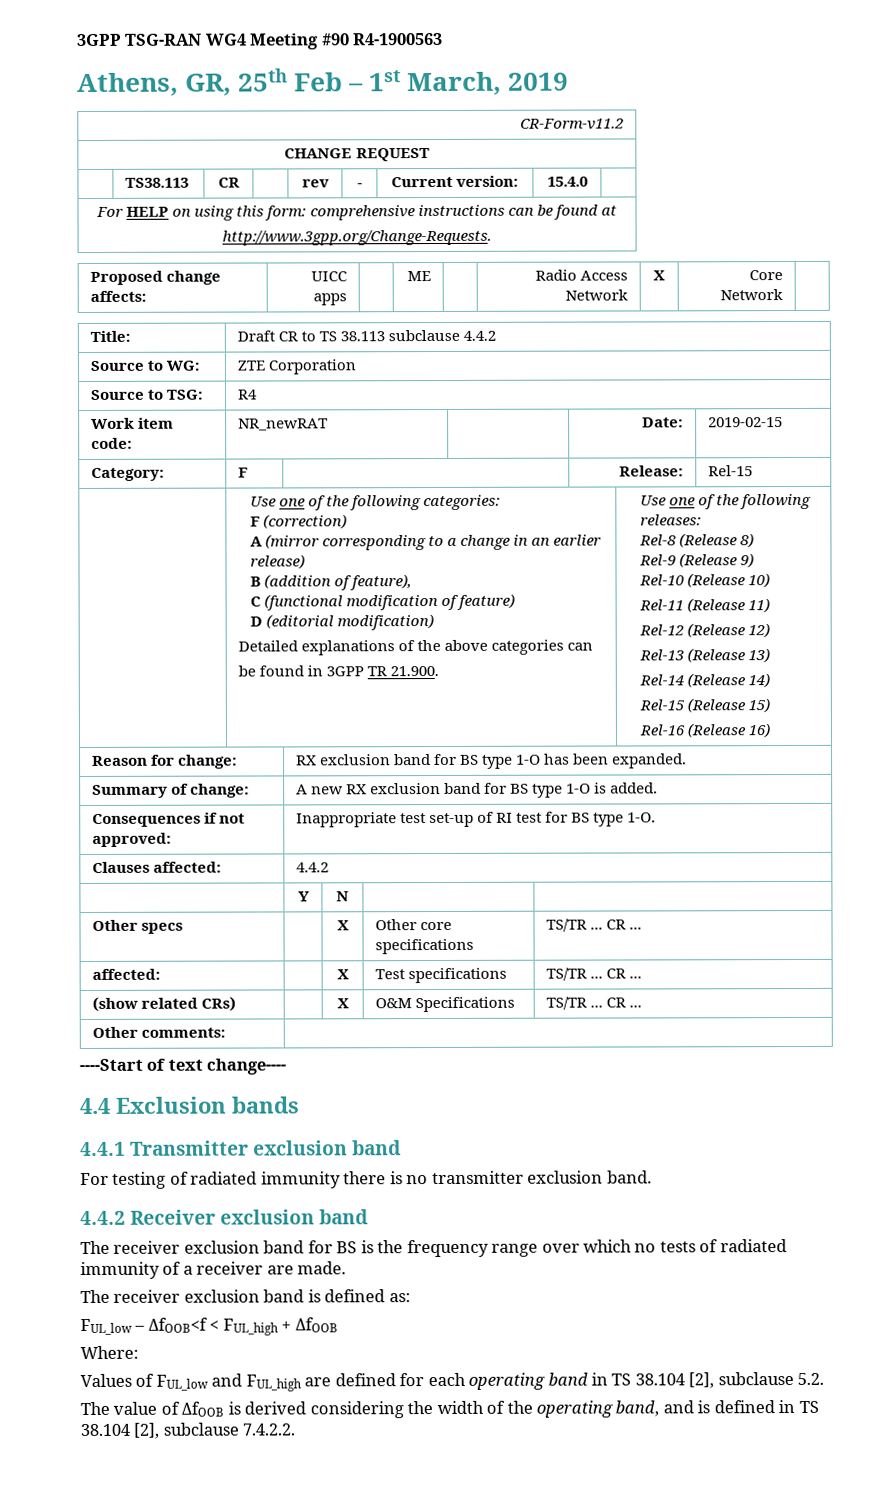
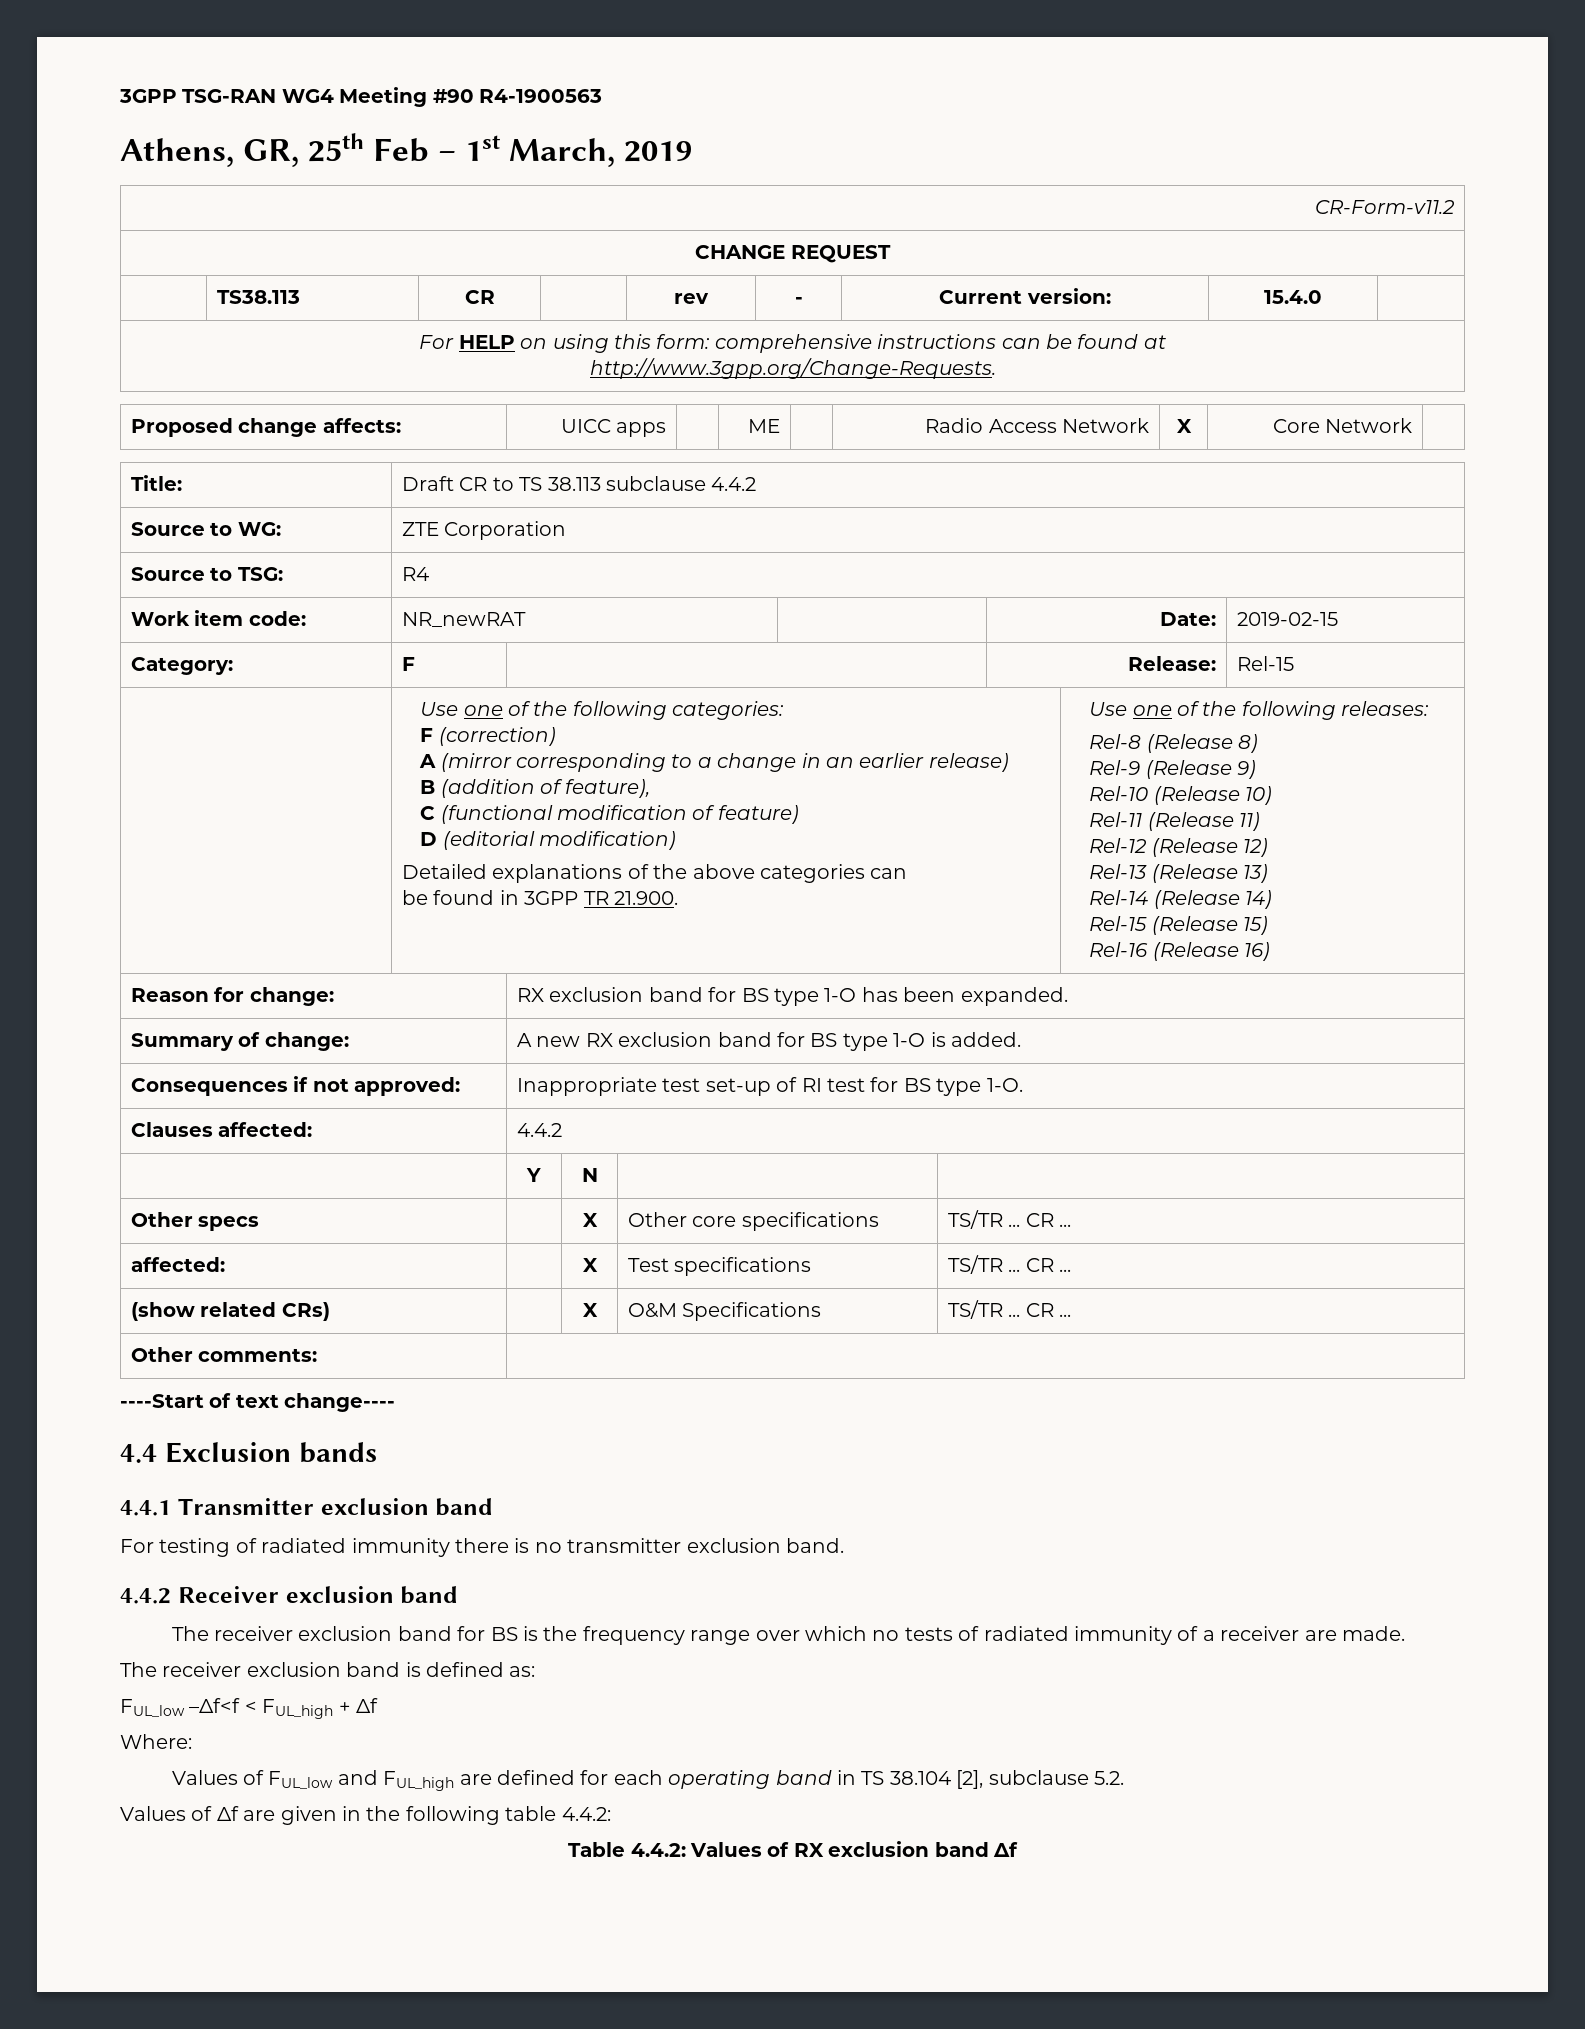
[134,1317,208,1333] – ΔfOOB<f -> [189,1698,241,1713] –Δf<f
[294,1317,338,1333] ΔfOOB -> [356,1698,378,1713] Δf
[80,1400,819,1419] [80,1422,296,1439] The value of ΔfOOB is derived considering the width of the operating band, and is defined in TS 38.104 [2], subclause 7.4.2.2. -> [120,1806,611,1825] [568,1841,1018,1857] Values of Δf are given in the following table 4.4.2: // Table 4.4.2: Values of RX exclusion band Δf

